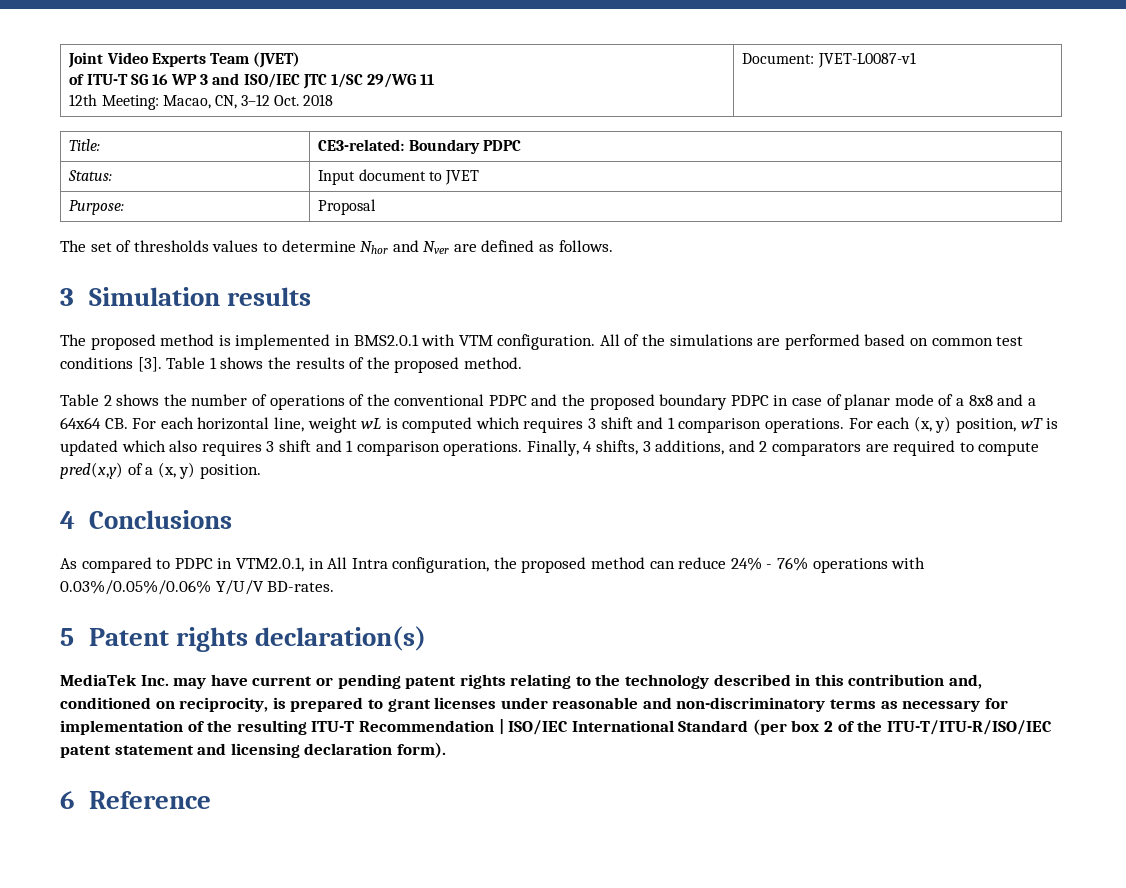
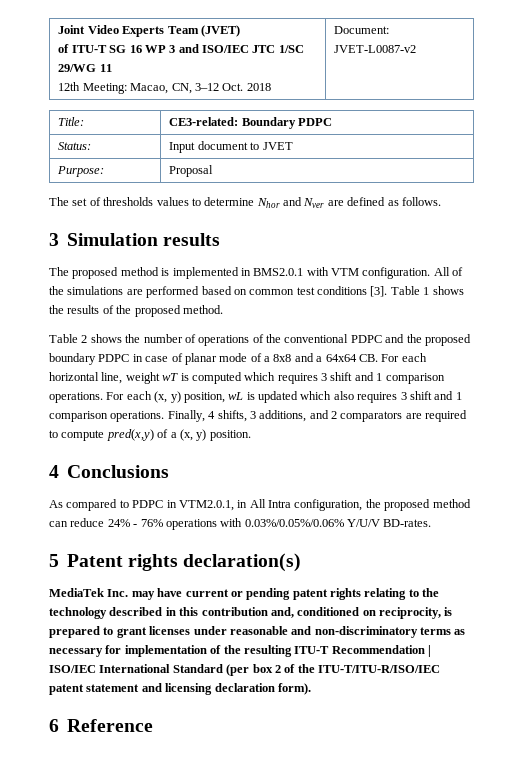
[817,52,916,68] JVET-L0087-v1 -> [334,45,417,53] JVET-L0087-v2
[361,418,382,429] wL -> [162,373,179,381] wT
[1020,418,1043,429] wT -> [228,392,244,400] wL

